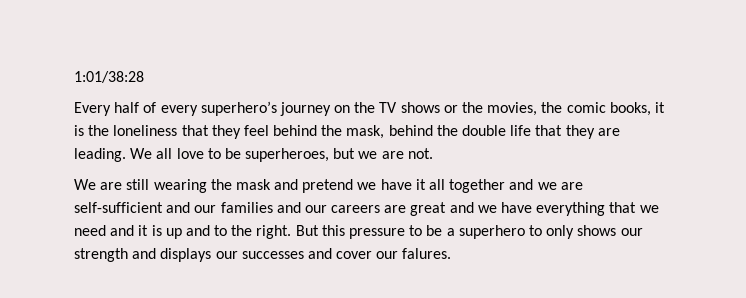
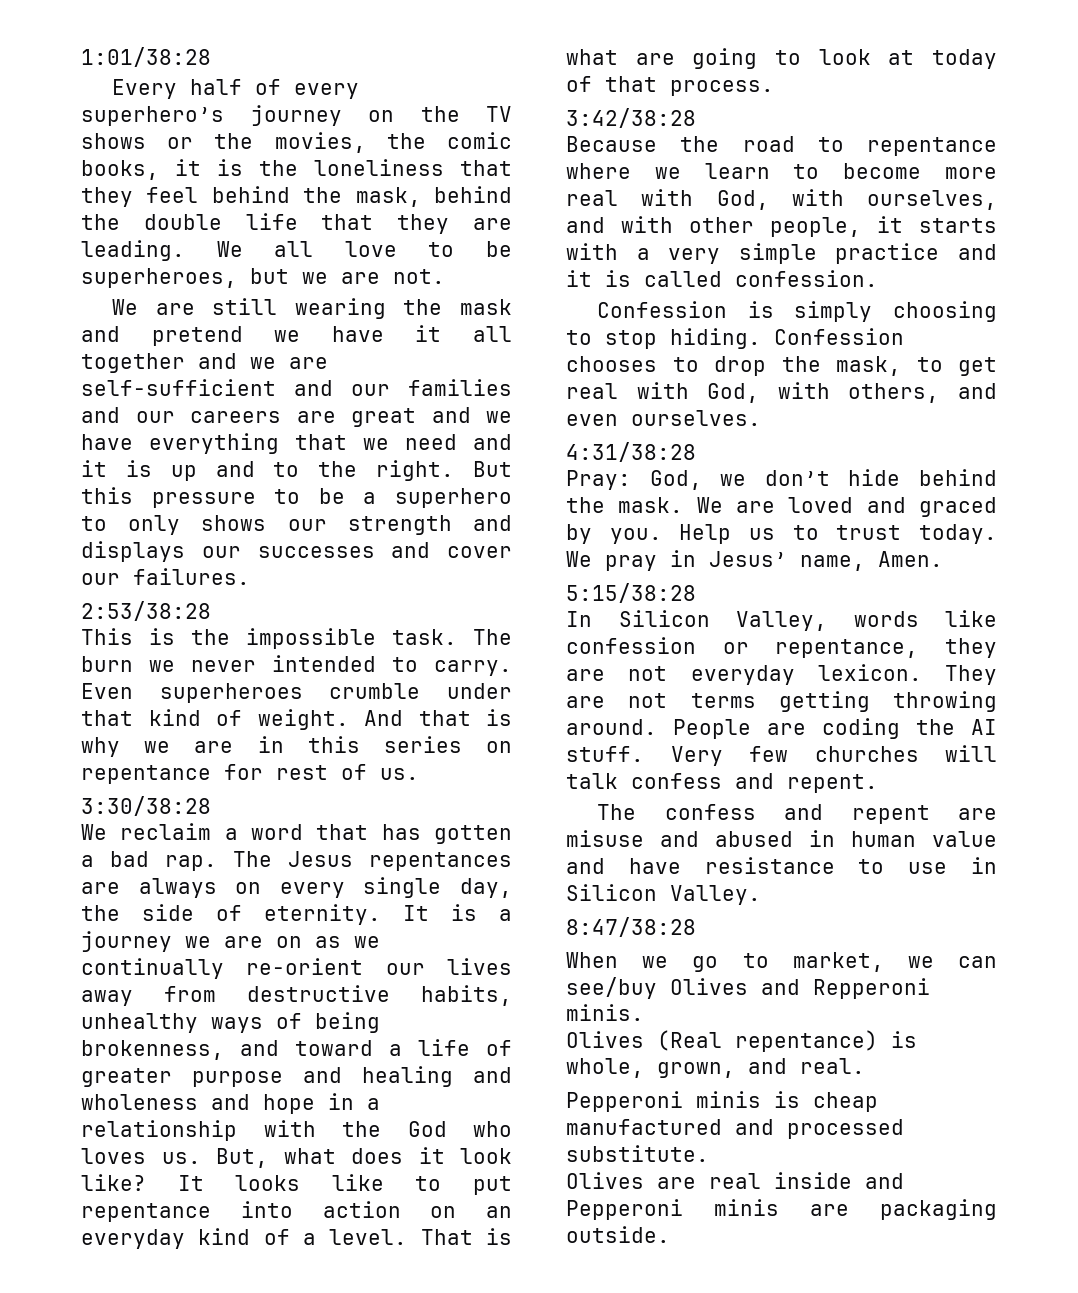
[402,248,452,259] falures. -> [133,568,250,585] [81,601,211,621] [81,628,512,649] [81,655,512,676] [81,683,512,703] [81,709,512,730] [81,736,512,757] [81,764,419,784] [81,796,211,816] [81,823,512,844] [81,851,512,871] [81,877,512,898] [81,904,512,925] [81,931,380,952] [81,958,512,979] [81,985,512,1006] [81,1012,380,1033] [81,1039,512,1060] [81,1066,512,1087] [81,1093,380,1114] [81,1120,512,1141] [81,1147,512,1168] [81,1174,512,1195] [81,1201,512,1222] [81,1228,512,1249] [566,48,997,69] [566,76,774,96] [566,108,696,128] [566,136,997,156] [566,163,997,179] [566,189,997,210] [566,216,997,237] [566,243,997,264] [566,270,878,287] [597,301,997,322] [566,328,904,349] [566,356,997,376] [566,382,997,403] [566,410,761,426] [566,442,696,462] [566,469,997,490] [566,497,997,517] [566,524,997,544] [566,550,943,571] [566,583,696,603] [566,610,997,631] [566,637,997,658] [566,664,997,685] [566,691,997,712] [566,718,997,739] [566,745,997,766] [566,773,878,793] [597,804,997,824] [566,830,997,847] [566,857,997,874] [566,884,761,905] [566,917,696,937] [566,952,997,972] [566,977,930,999] [566,1004,644,1021] [566,1030,917,1052] [566,1058,865,1078] [566,1091,878,1112] [566,1119,904,1139] [566,1145,709,1162] [566,1172,904,1189] [566,1199,997,1220] [566,1226,670,1243] failures. // 2:53/38:28 // This is the impossible task. The burn we never intended to carry. Even superheroes crumble under that kind of weight. And that is why we are in this series on repentance for rest of us. // 3:30/38:28 // We reclaim a word that has gotten a bad rap. The Jesus repentances are always on every single day, the side of eternity. It is a journey we are on as we continually re-orient our lives away from destructive habits, unhealthy ways of being brokenness, and toward a life of greater purpose and healing and wholeness and hope in a relationship with the God who loves us. But, what does it look like? It looks like to put repentance into action on an everyday kind of a level. That is what are going to look at today of that process. // 3:42/38:28 // Because the road to repentance where we learn to become more real with God, with ourselves, and with other people, it starts with a very simple practice and it is called confession. // Confession is simply choosing to stop hiding. Confession chooses to drop the mask, to get real with God, with others, and even ourselves. // 4:31/38:28 // Pray: God, we don’t hide behind the mask. We are loved and graced by you. Help us to trust today. We pray in Jesus’ name, Amen. // 5:15/38:28 // In Silicon Valley, words like confession or repentance, they are not everyday lexicon. They are not terms getting throwing around. People are coding the AI stuff. Very few churches will talk confess and repent. // The confess and repent are misuse and abused in human value and have resistance to use in Silicon Valley. // 8:47/38:28 // When we go to market, we can see/buy Olives and Repperoni minis. // Olives (Real repentance) is whole, grown, and real. // Pepperoni minis is cheap manufactured and processed substitute. // Olives are real inside and Pepperoni minis are packaging outside.

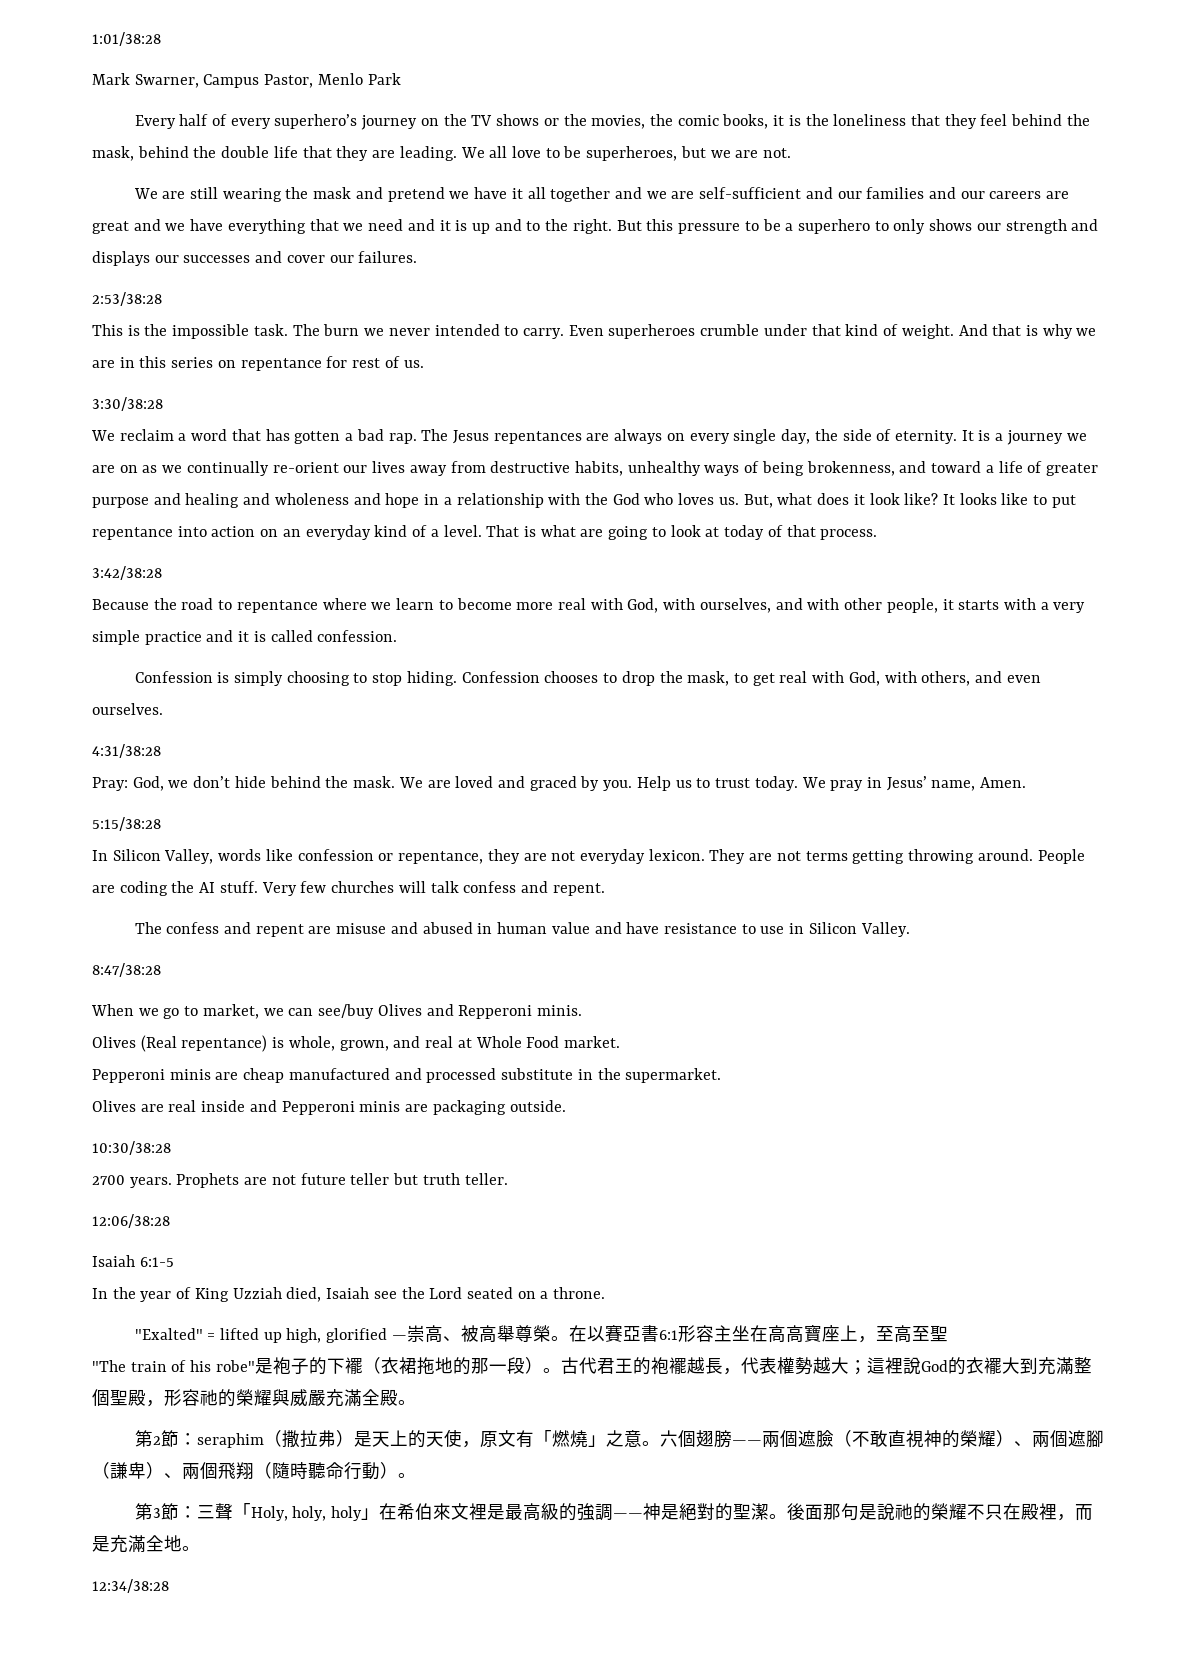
(211, 57) none -> [92,73,401,88] // Mark Swarner, Campus Pastor, Menlo Park
[800,1058,865,1074] [566,1091,800,1112] real. // Pepperoni minis is -> [425,1036,620,1048] [92,1069,239,1083] real at Whole Food market. // Pepperoni minis are
[566,1145,709,1162] substitute. -> [501,1068,722,1083] substitute in the supermarket.
(670, 1234) none -> [92,1141,171,1155] [92,1173,508,1188] [92,1214,170,1228] [92,1255,174,1267] [92,1287,606,1302] [134,1325,948,1343] [92,1357,1092,1375] [92,1389,416,1407] [134,1429,1104,1448] [92,1462,416,1480] [134,1503,1093,1521] [92,1535,200,1553] [92,1579,169,1593] // 10:30/38:28 // 2700 years. Prophets are not future teller but truth teller. // 12:06/38:28 // Isaiah 6:1-5 // In the year of King Uzziah died, Isaiah see the Lord seated on a throne. // "Exalted" = lifted up high, glorified —崇高、被高舉尊榮。在以賽亞書6:1形容主坐在高高寶座上，至高至聖 // "The train of his robe"是袍子的下襬（衣裙拖地的那一段）。古代君王的袍襬越長，代表權勢越大；這裡說God的衣襬大到充滿整個聖殿，形容祂的榮耀與威嚴充滿全殿。 // 第2節：seraphim（撒拉弗）是天上的天使，原文有「燃燒」之意。六個翅膀——兩個遮臉（不敢直視神的榮耀）、兩個遮腳（謙卑）、兩個飛翔（隨時聽命行動）。 // 第3節：三聲「Holy, holy, holy」在希伯來文裡是最高級的強調——神是絕對的聖潔。後面那句是說祂的榮耀不只在殿裡，而是充滿全地。 // 12:34/38:28

